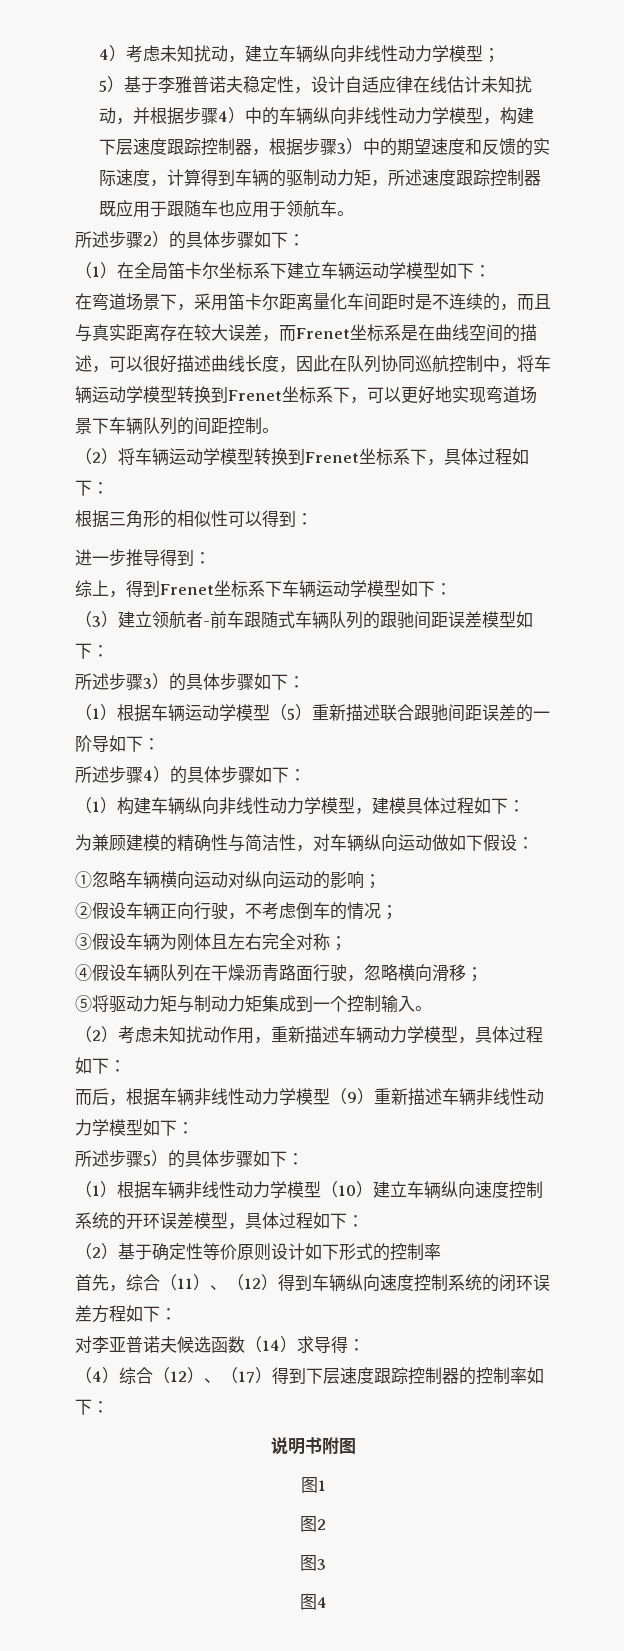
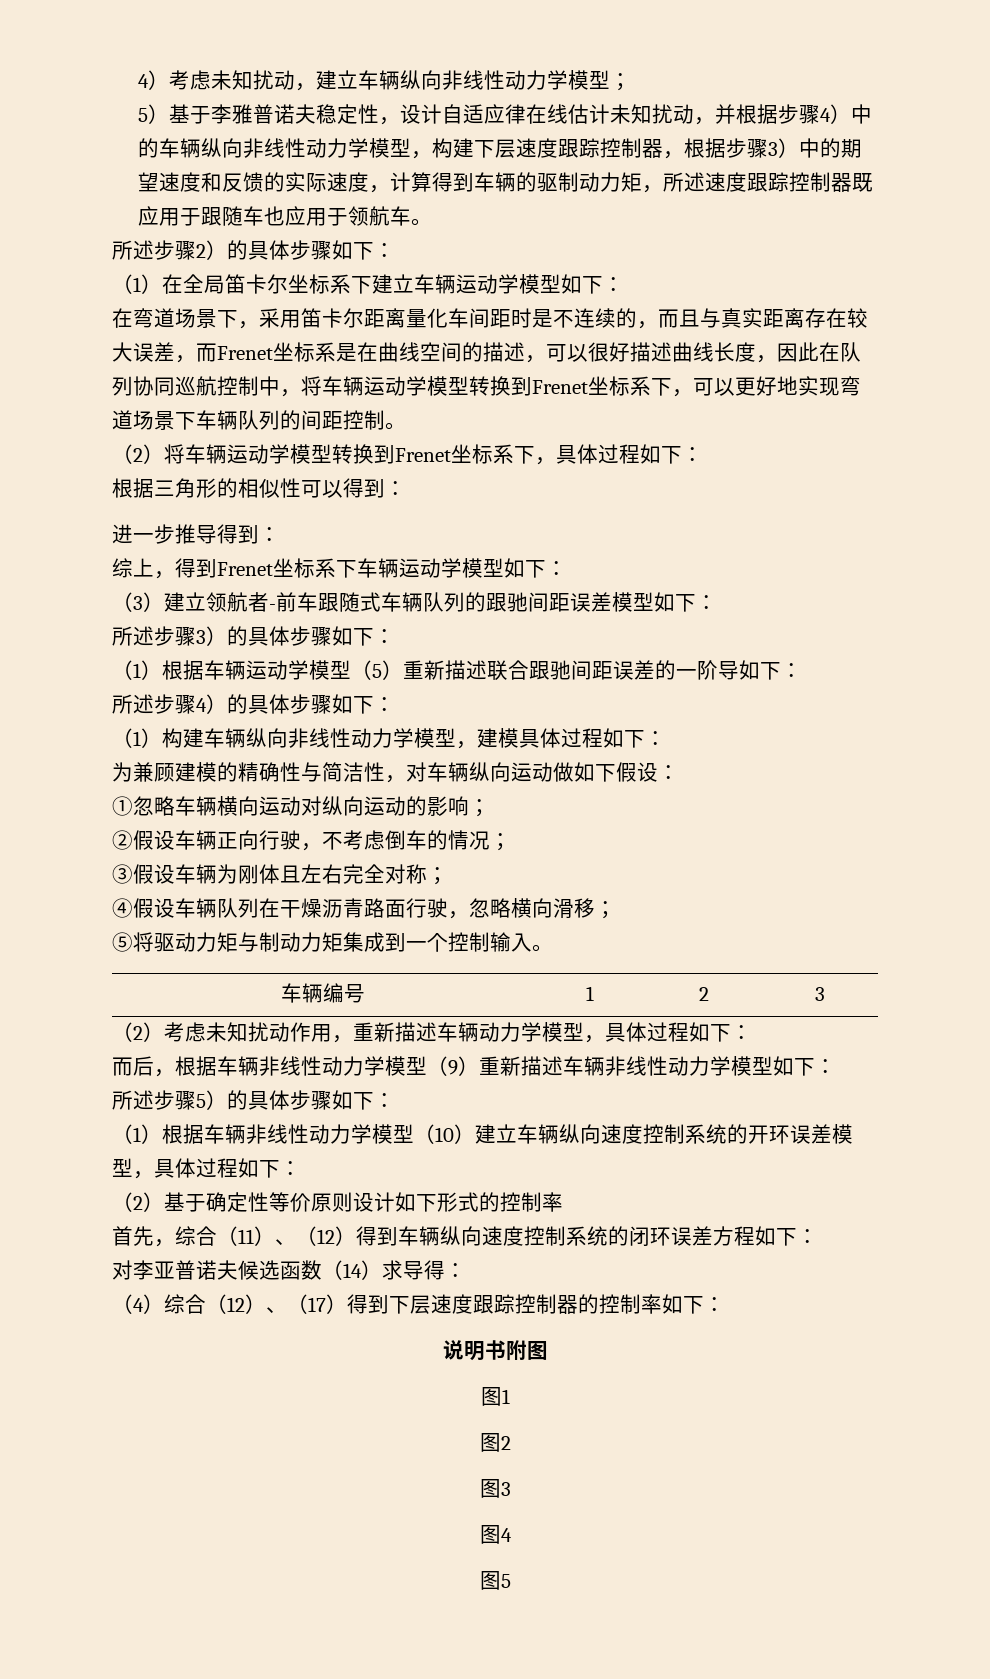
(432, 1008) none -> [281,983,365,1003] [586,986,594,1001] [699,987,709,1001] [814,987,825,1001] // 车辆编号 | 1 | 2 | 3
(327, 1602) none -> [479,1571,511,1590] // 图5

